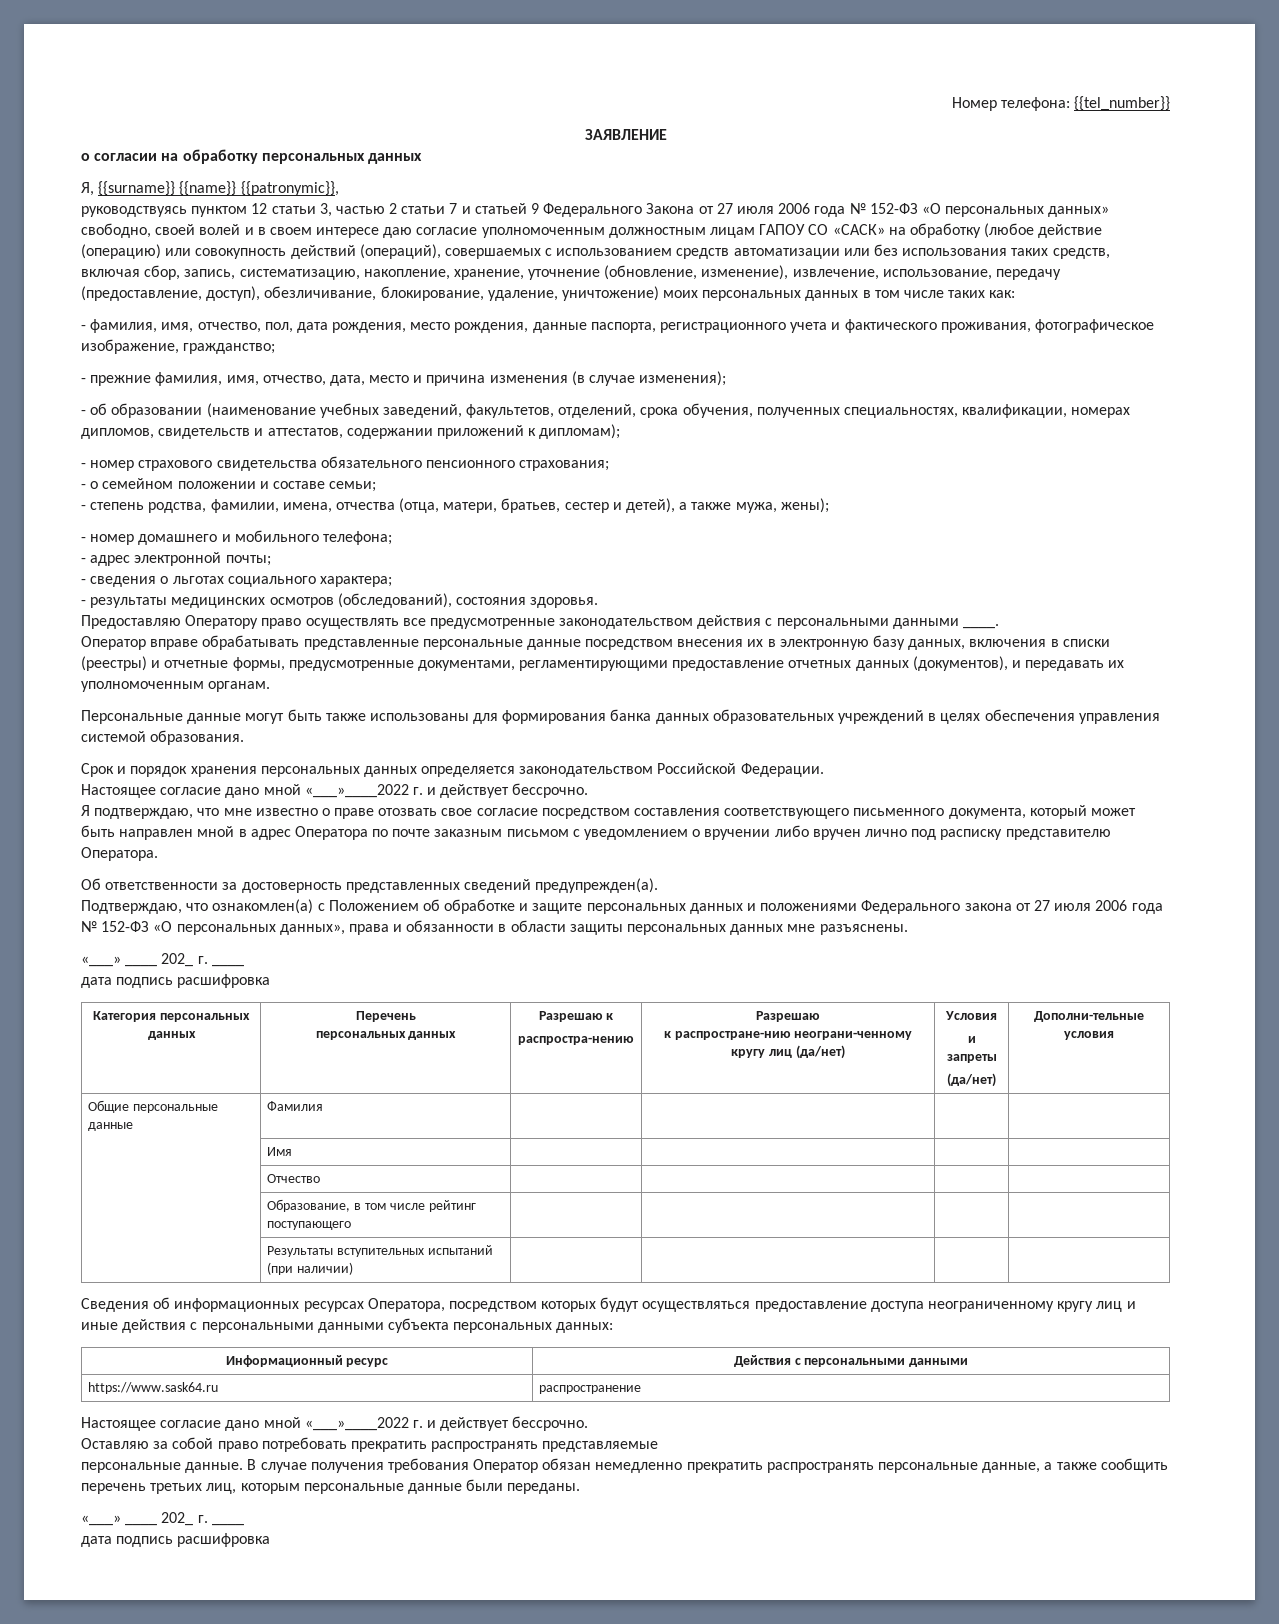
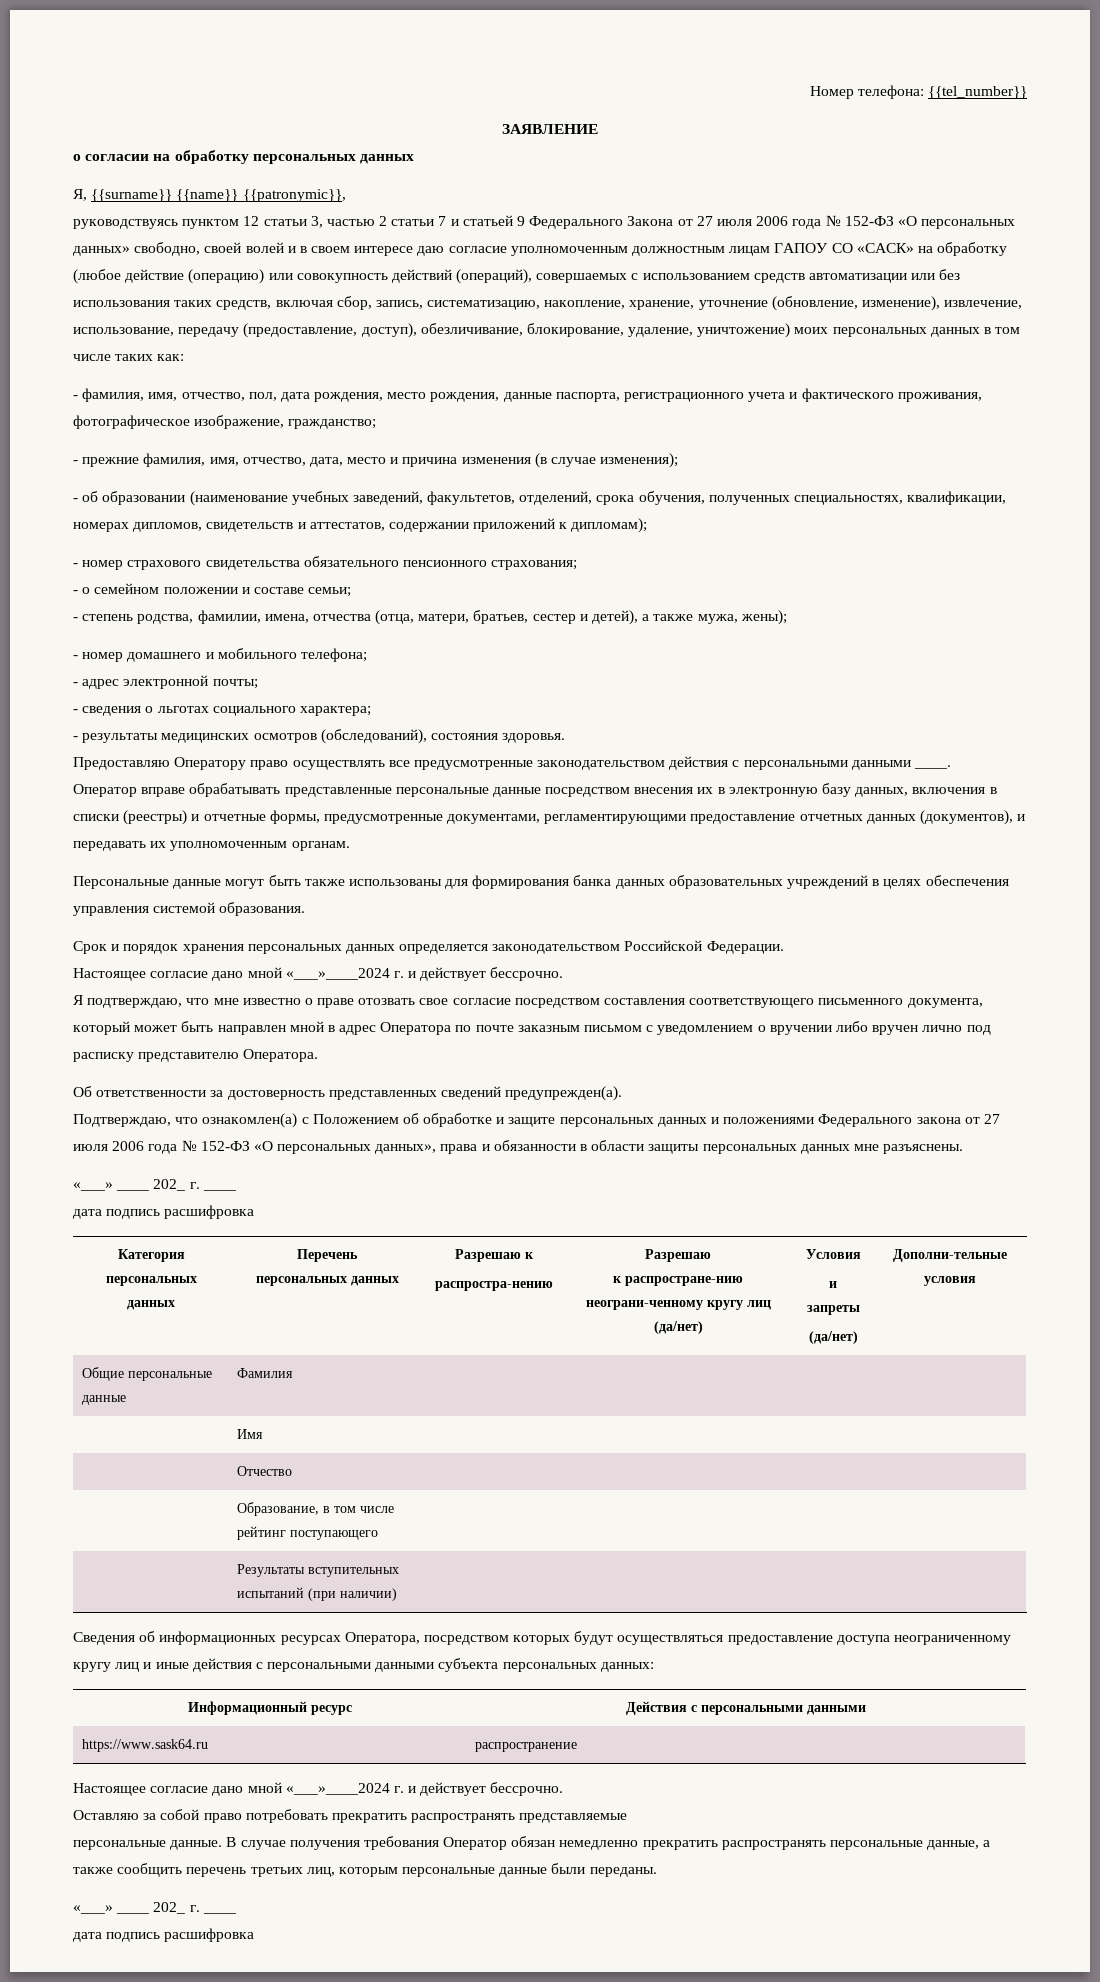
[304,784,409,798] «___»____2022 -> [285,968,390,980] «___»____2024
[304,1417,409,1431] «___»____2022 -> [285,1783,390,1795] «___»____2024

